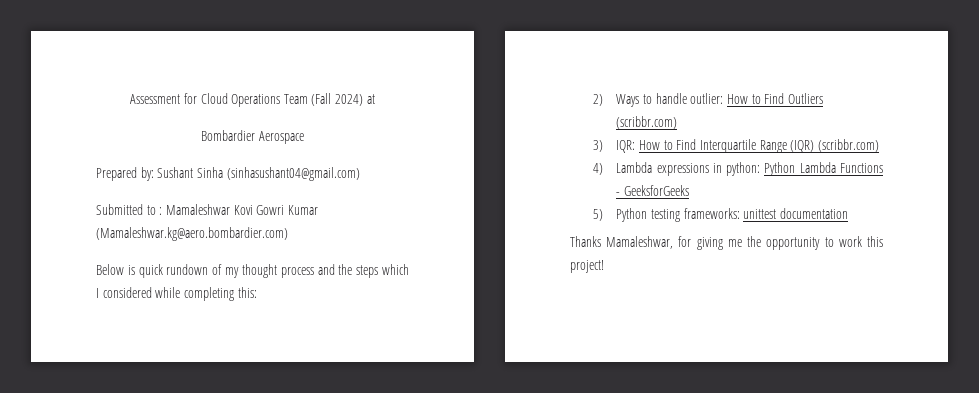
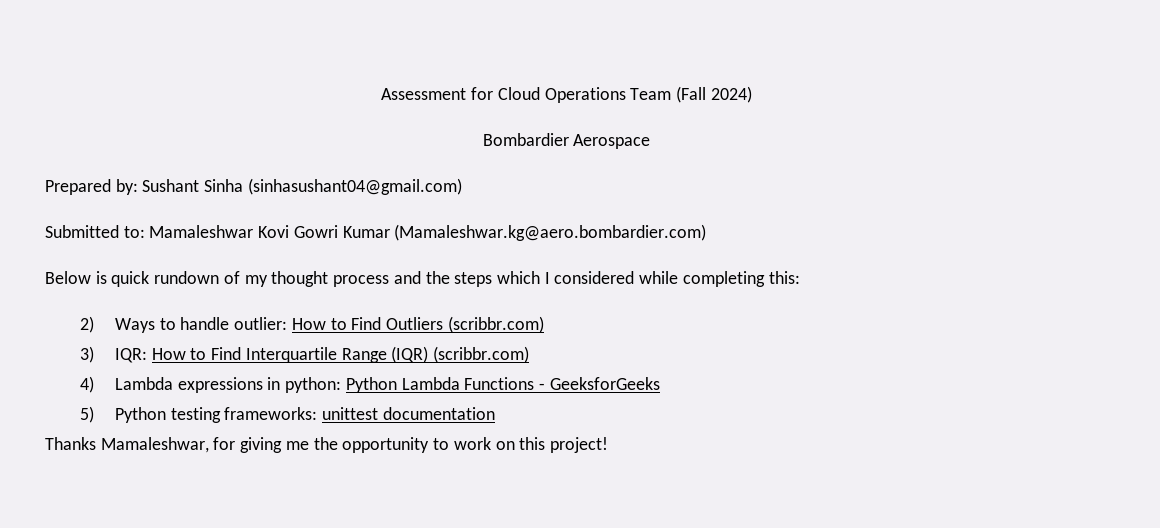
[366,94,375,104] at -> (752, 94) none
[146,205,163,215] to : -> [123,226,145,238] to:
(862, 241) none -> [495,441,515,450] on

